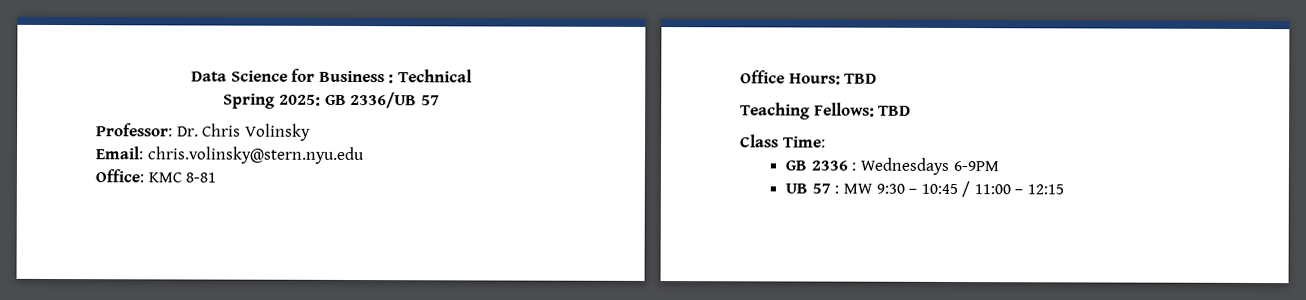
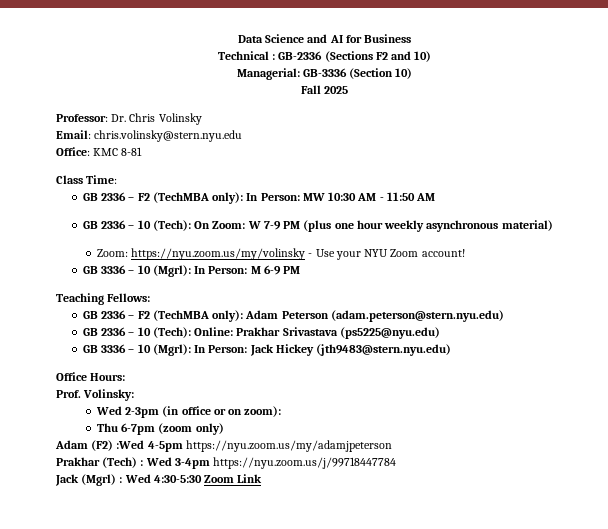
(288, 76) none -> [307,34,343,43] and AI
[388,69,472,84] [223,91,440,109] : Technical // Spring 2025: GB 2336/UB 57 -> [217,51,432,62] [236,68,413,80] [300,85,349,94] // Technical : GB-2336 (Sections F2 and 10) // Managerial: GB-3336 (Section 10) // Fall 2025
[740,70,878,85] [740,102,912,120] [740,134,826,148] [785,157,999,175] [785,181,1065,198] Office Hours: TBD // Teaching Fellows: TBD // Class Time: // GB 2336 : Wednesdays 6-9PM // UB 57 : MW 9:30 – 10:45 / 11:00 – 12:15 -> [56,175,118,184] [83,192,436,204] [83,220,553,232] [96,248,465,260] [83,265,301,277] [56,293,151,305] [83,310,504,322] [83,327,440,339] [83,344,452,356] [56,372,126,381] [56,389,135,401] [95,406,282,418] [96,423,224,435] [55,440,392,452] [56,457,397,469] [55,474,263,486] Class Time: // GB 2336 – F2 (TechMBA only): In Person: MW 10:30 AM - 11:50 AM // GB 2336 – 10 (Tech): On Zoom: W 7-9 PM (plus one hour weekly asynchronous material) // Zoom: https://nyu.zoom.us/my/volinsky - Use your NYU Zoom account! // GB 3336 – 10 (Mgrl): In Person: M 6-9 PM // Teaching Fellows: // GB 2336 – F2 (TechMBA only): Adam Peterson (adam.peterson@stern.nyu.edu) // GB 2336 – 10 (Tech): Online: Prakhar Srivastava (ps5225@nyu.edu) // GB 3336 – 10 (Mgrl): In Person: Jack Hickey (jth9483@stern.nyu.edu) // Office Hours: // Prof. Volinsky: // Wed 2-3pm (in office or on zoom): // Thu 6-7pm (zoom only) // Adam (F2) :Wed 4-5pm https://nyu.zoom.us/my/adamjpeterson // Prakhar (Tech) : Wed 3-4pm https://nyu.zoom.us/j/99718447784 // Jack (Mgrl) : Wed 4:30-5:30 Zoom Link

